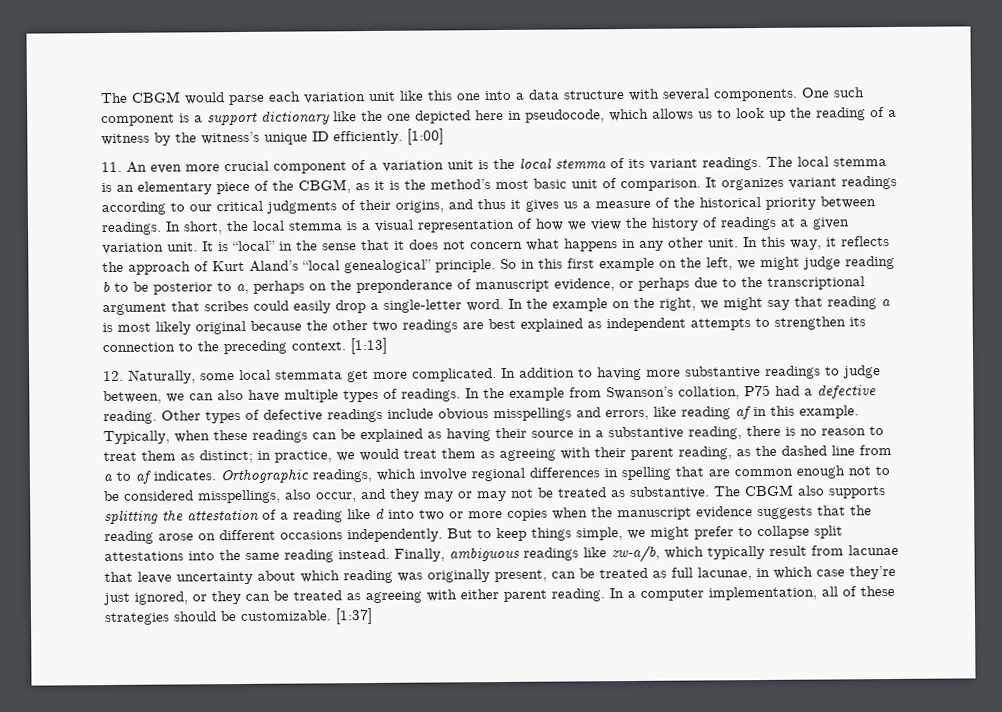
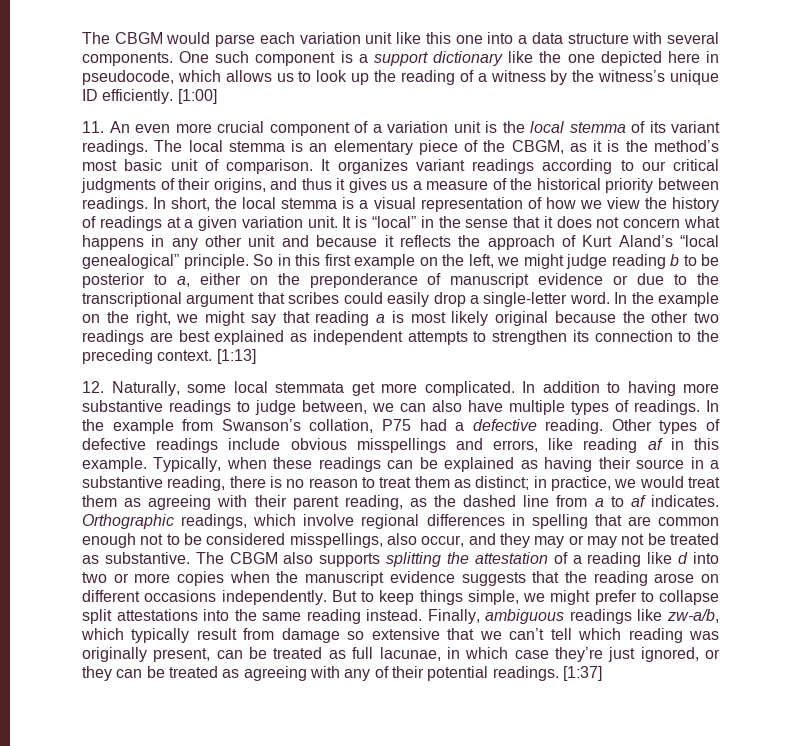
[708,236,822,250] unit. In this way, -> [248,235,378,247] unit and because
[253,280,305,294] perhaps -> [199,273,241,285] either
[554,277,690,292] evidence, or perhaps -> [538,273,629,285] evidence or
[848,544,899,556] [104,570,296,585] lacunae that leave uncertainty about -> [281,628,572,643] damage so extensive that we can’t tell
[460,585,895,602] [104,610,332,626] either parent reading. In a computer implementation, all of these strategies should be customizable. -> [344,666,559,681] any of their potential readings.

